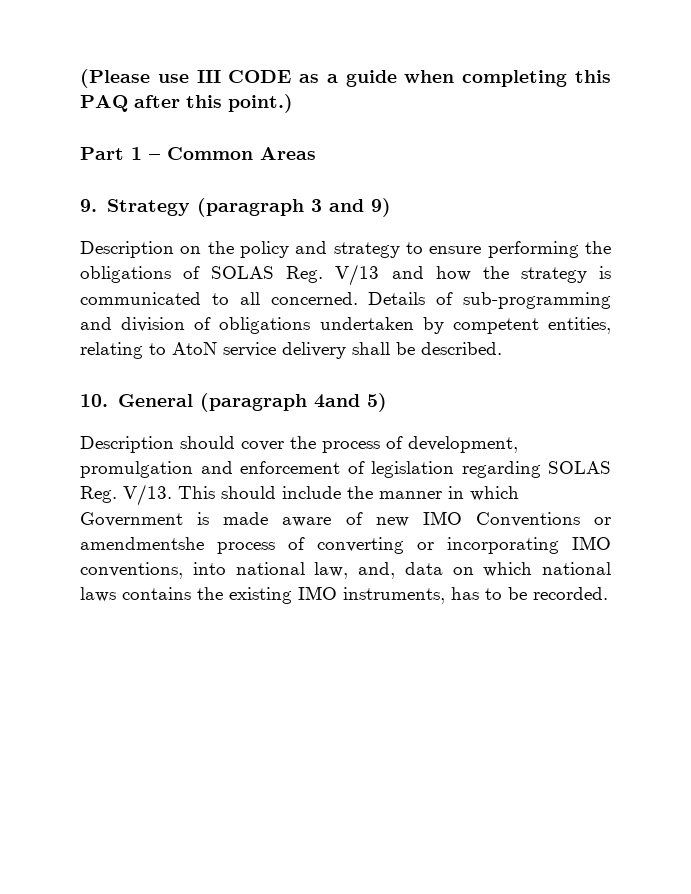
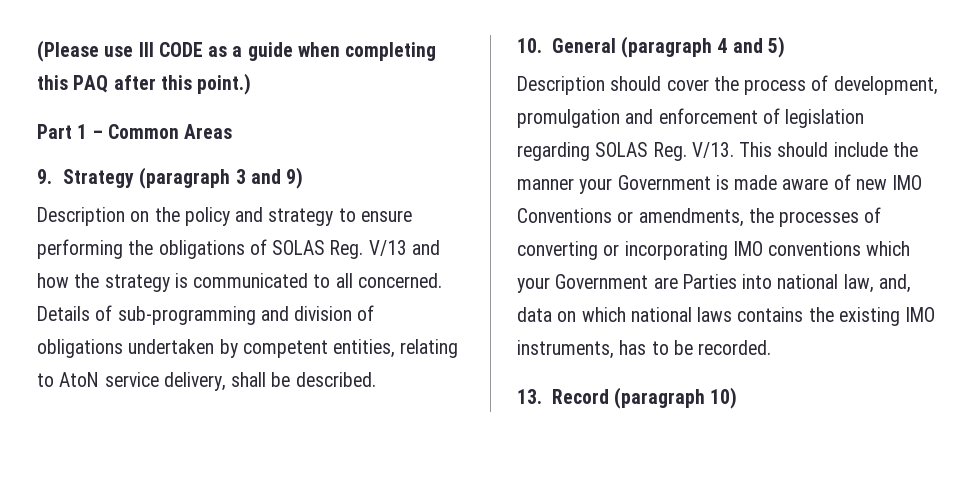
[282,342,346,359] delivery -> [163,372,226,391] delivery,
[313,394,360,408] 4and -> [717,38,763,53] 4 and
[448,486,519,501] in which -> [579,178,613,194] your
[80,537,275,554] amendmentshe process -> [638,208,860,227] amendments, the processes
[80,562,183,579] conventions, -> [768,241,911,256] [517,274,737,293] conventions which your Government are Parties
(608, 593) none -> [517,387,738,409] // 13. Record (paragraph 10)

